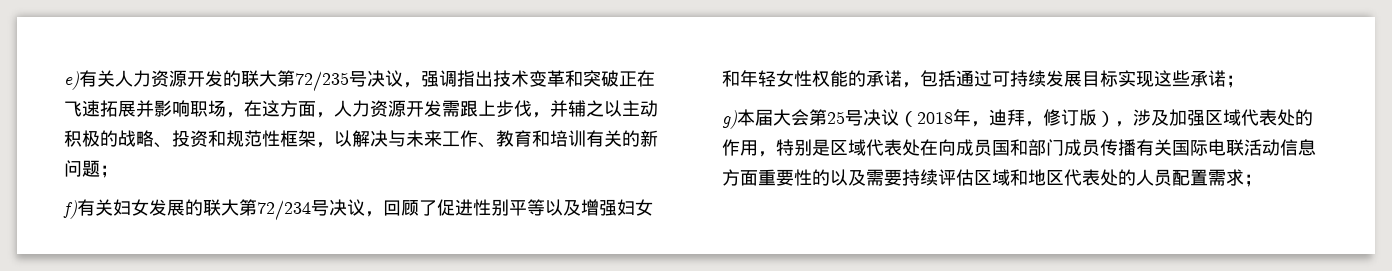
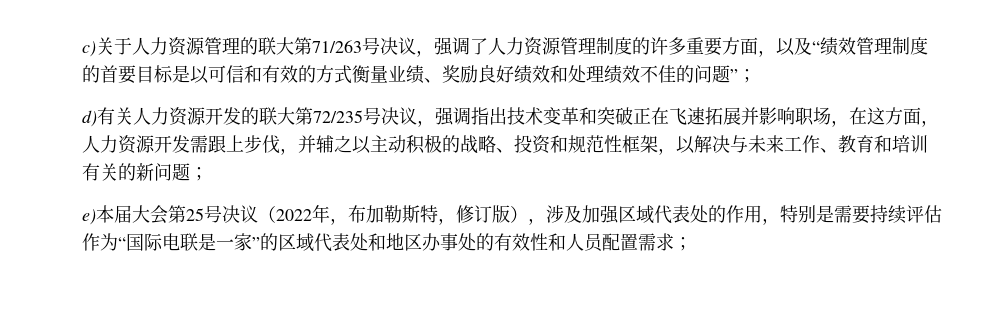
[64,71,79,90] e) -> [82,37,928,57] [82,65,756,84] [82,110,97,127] c)关于人力资源管理的联大第71/263号决议，强调了人力资源管理制度的许多重要方面，以及“绩效管理制度的首要目标是以可信和有效的方式衡量业绩、奖励良好绩效和处理绩效不佳的问题”； // d)
[63,199,653,221] [722,70,1244,88] [722,110,737,129] f)有关妇女发展的联大第72/234号决议，回顾了促进性别平等以及增强妇女和年轻女性权能的承诺，包括通过可持续发展目标实现这些承诺； // g) -> [82,209,96,225] e)
[917,109,1025,127] 2018年，迪拜 -> [276,204,438,225] 2022年，布加勒斯特
[830,139,1316,156] [722,169,1136,186] 区域代表处在向成员国和部门成员传播有关国际电联活动信息方面重要性的以及需要持续评估区域和地区代表处的 -> [834,205,942,224] [82,233,566,252] 需要持续评估作为“国际电联是一家”的区域代表处和地区办事处的有效性和

